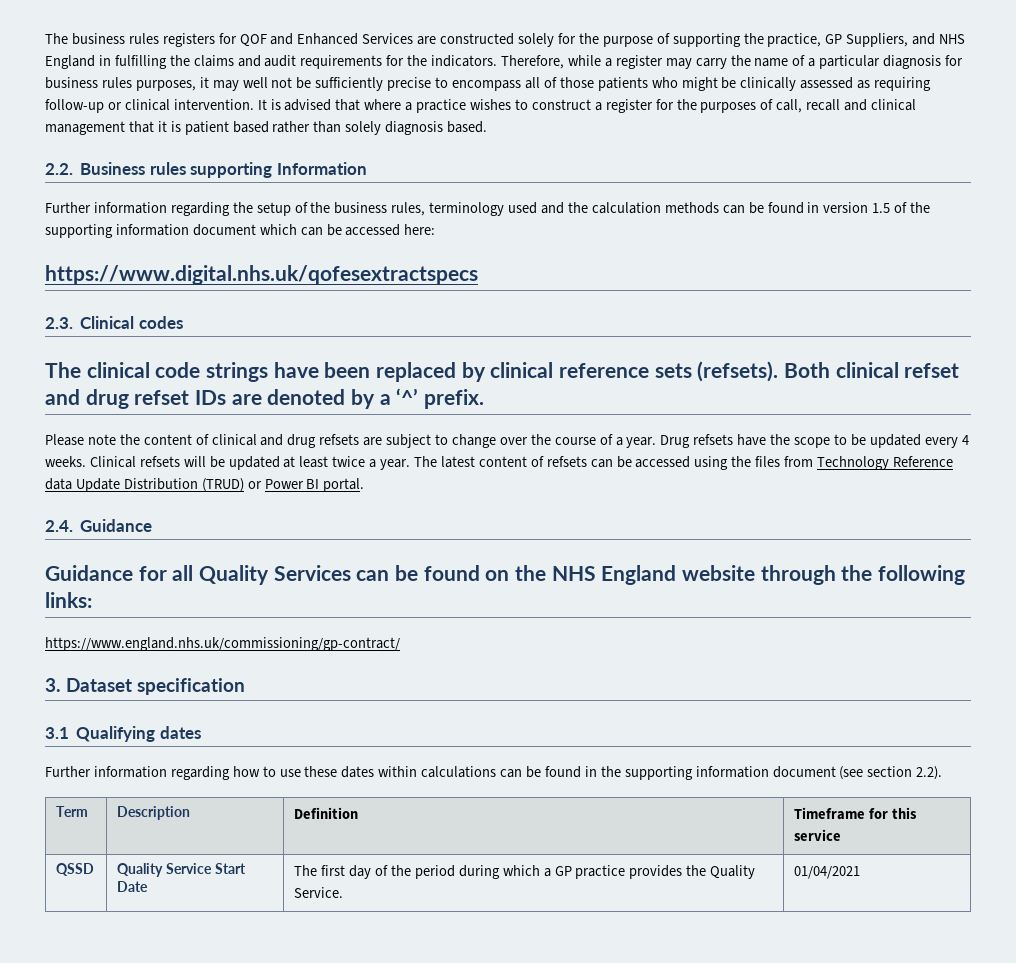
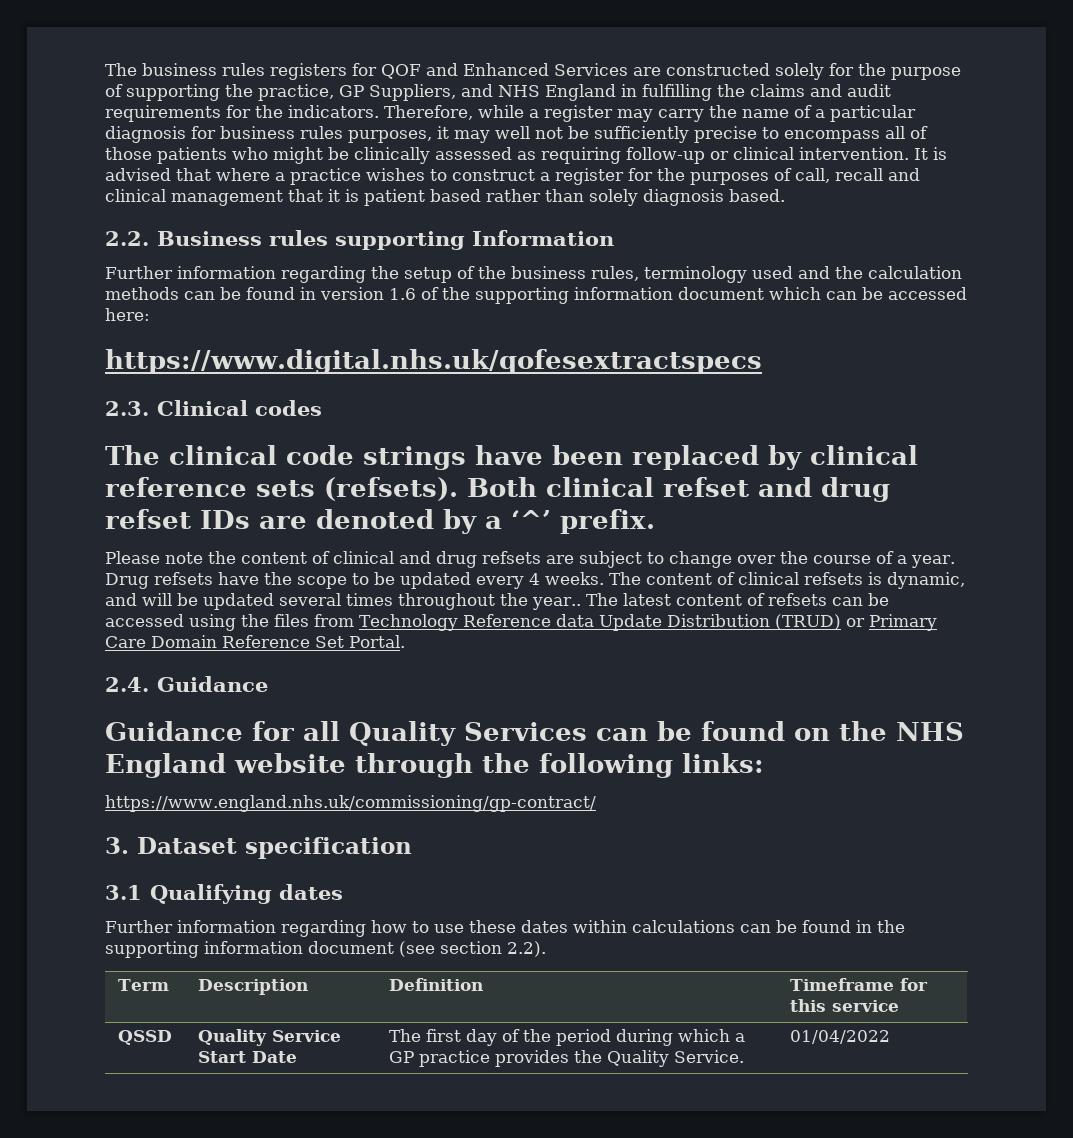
[872,203,891,213] 1.5 -> [389,288,416,300] 1.6
[89,456,411,470] Clinical refsets will be updated at least twice a year. -> [609,572,965,589] [105,593,581,610] The content of clinical refsets is dynamic, and will be updated several times throughout the year..
[264,478,365,492] Power BI portal. -> [868,614,937,631] [105,635,405,648] Primary Care Domain Reference Set Portal.
[794,866,861,879] 01/04/2021 -> [789,1030,890,1044] 01/04/2022

